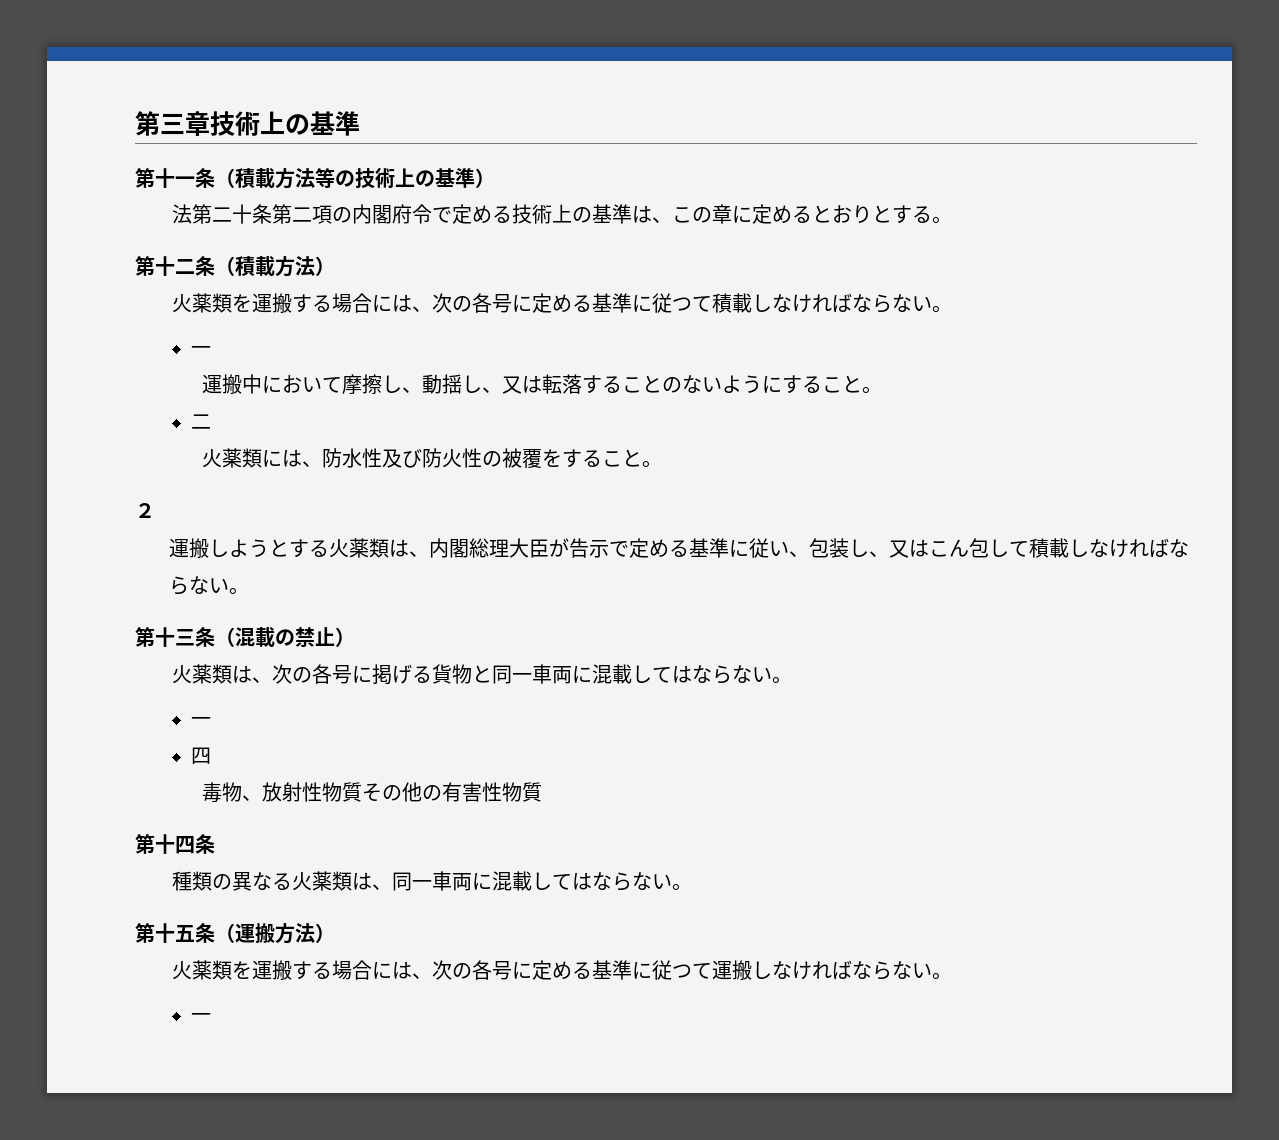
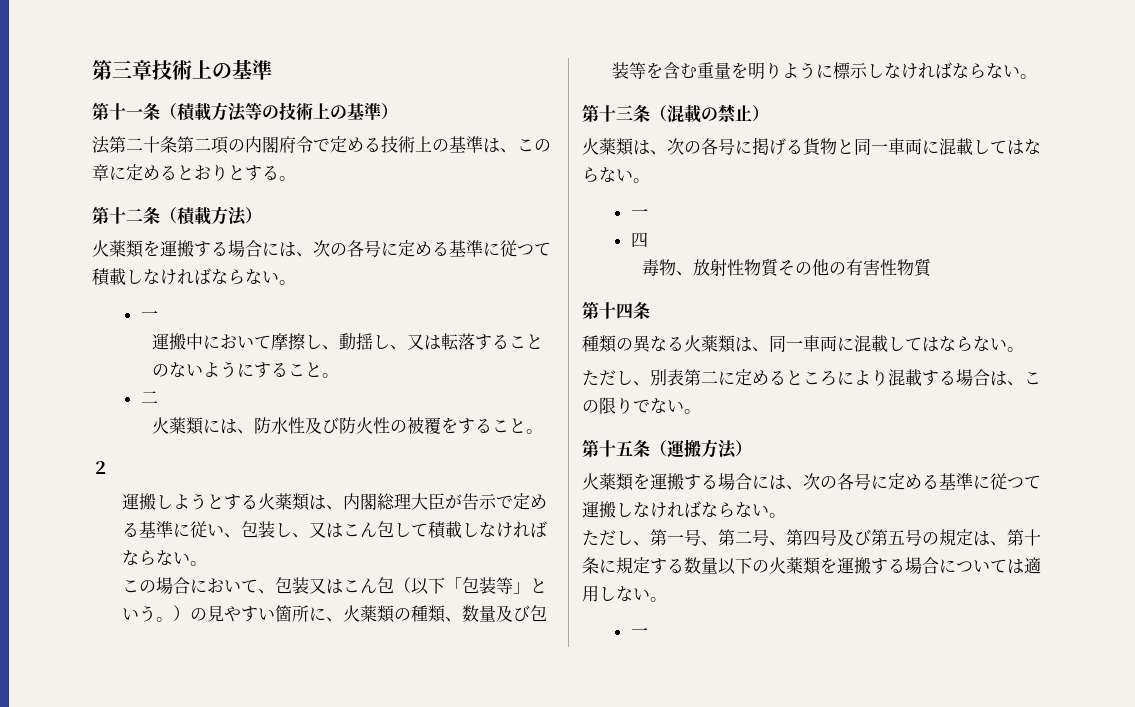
(249, 591) none -> [121,577,547,595] [121,605,547,623] [611,62,1037,80] // この場合において、包装又はこん包（以下「包装等」という。）の見やすい箇所に、火薬類の種類、数量及び包装等を含む重量を明りように標示しなければならない。
(693, 887) none -> [582,369,1041,387] [582,397,701,414] // ただし、別表第二に定めるところにより混載する場合は、この限りでない。
(953, 976) none -> [582,529,1041,546] [582,557,1041,575] [582,585,667,602] // ただし、第一号、第二号、第四号及び第五号の規定は、第十条に規定する数量以下の火薬類を運搬する場合については適用しない。

